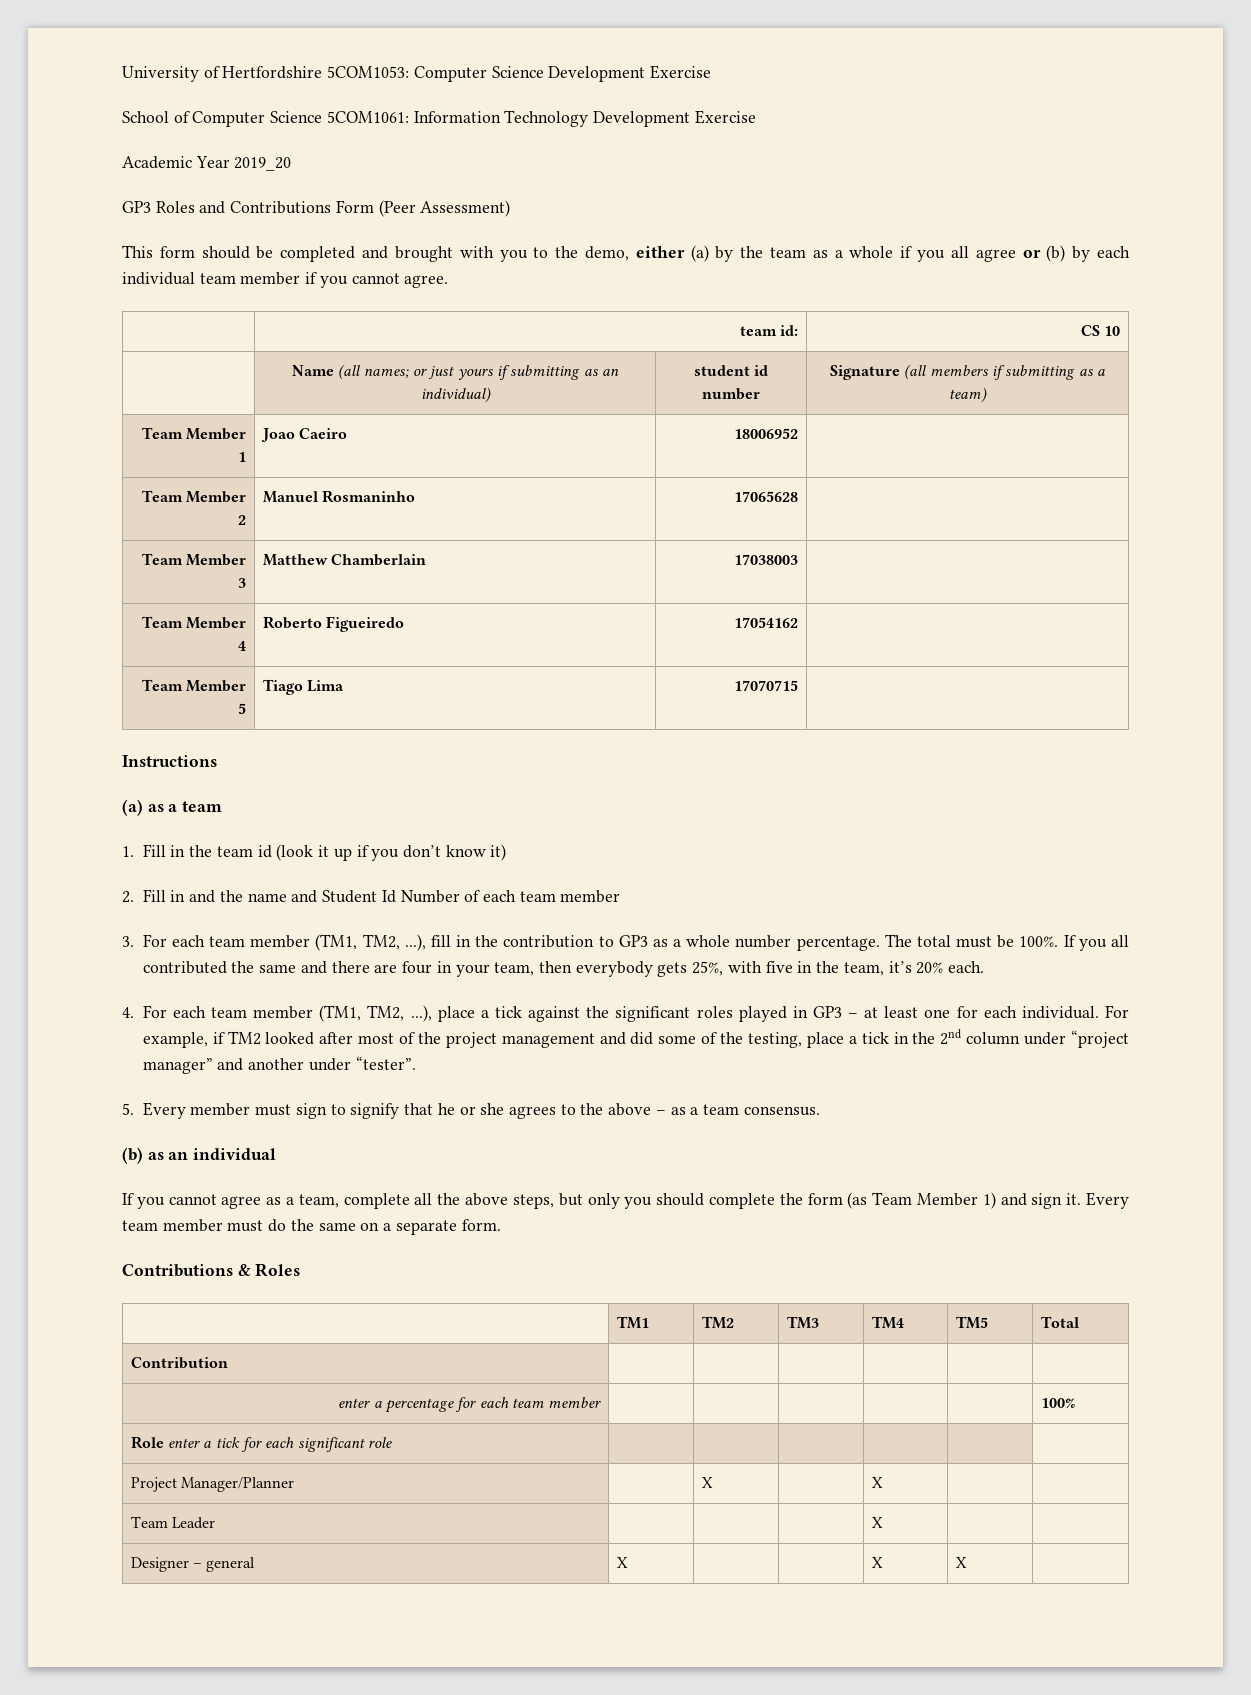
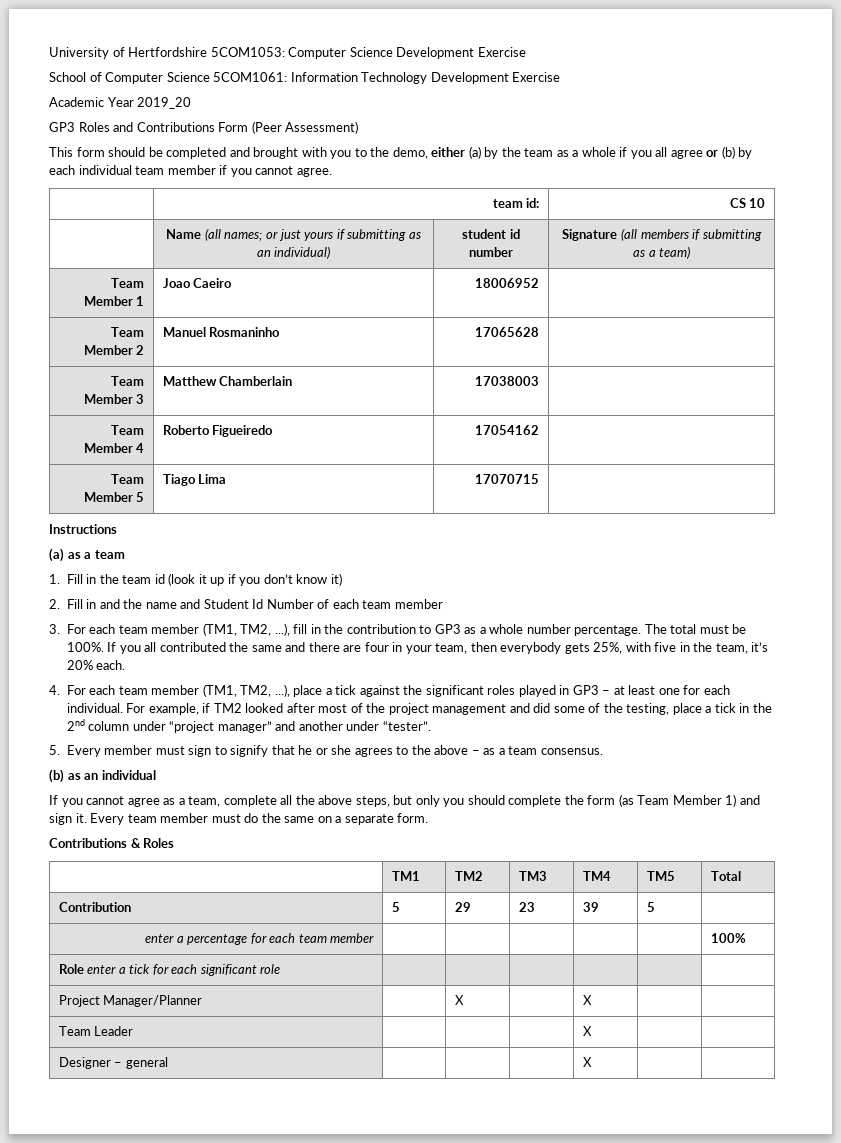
(228, 1363) | | | | -> [391,902,400,912] [454,902,471,912] [518,902,535,912] [582,902,599,912] [646,902,655,912] 5 | 29 | 23 | 39 | 5
[616,1557,628,1568] [871,1557,883,1568] [955,1557,967,1568] X | | | X | X -> [582,1057,592,1067] | | | X |

